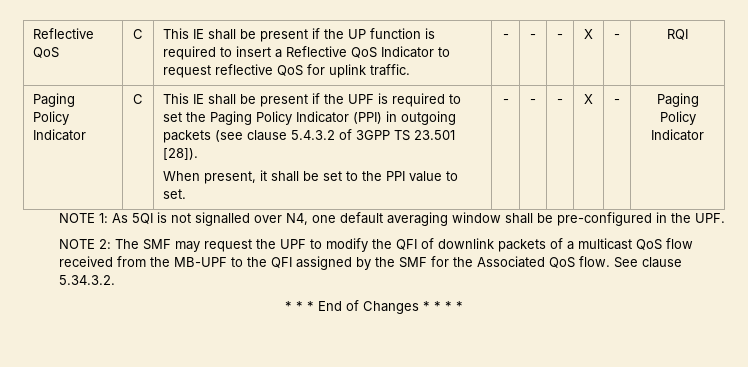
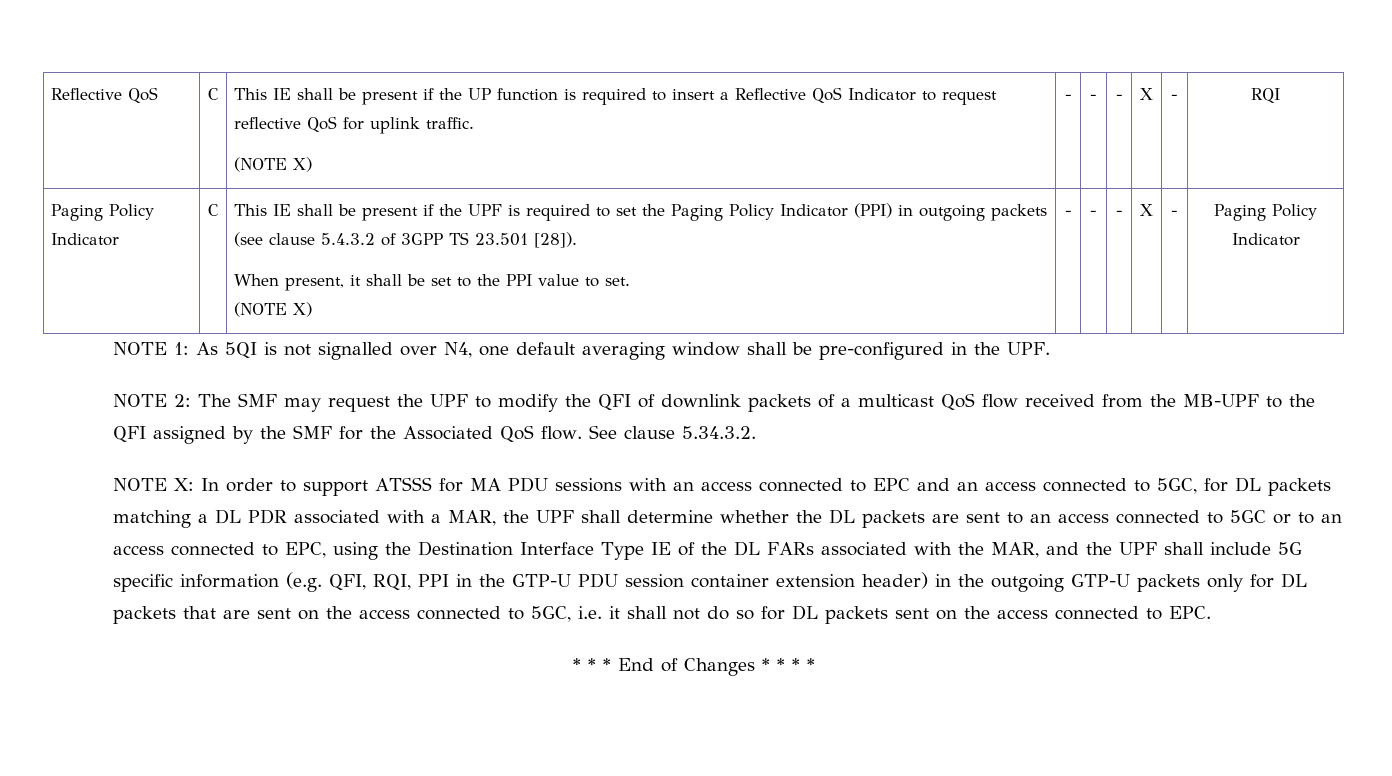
(411, 70) none -> [234,157,313,172] // (NOTE X)
(187, 194) none -> [234,302,313,317] // (NOTE X)
(115, 280) none -> [112,477,1331,496] [112,509,1342,528] [112,541,1302,560] [112,572,1307,592] [112,605,1211,624] // NOTE X: In order to support ATSSS for MA PDU sessions with an access connected to EPC and an access connected to 5GC, for DL packets matching a DL PDR associated with a MAR, the UPF shall determine whether the DL packets are sent to an access connected to 5GC or to an access connected to EPC, using the Destination Interface Type IE of the DL FARs associated with the MAR, and the UPF shall include 5G specific information (e.g. QFI, RQI, PPI in the GTP-U PDU session container extension header) in the outgoing GTP-U packets only for DL packets that are sent on the access connected to 5GC, i.e. it shall not do so for DL packets sent on the access connected to EPC.

